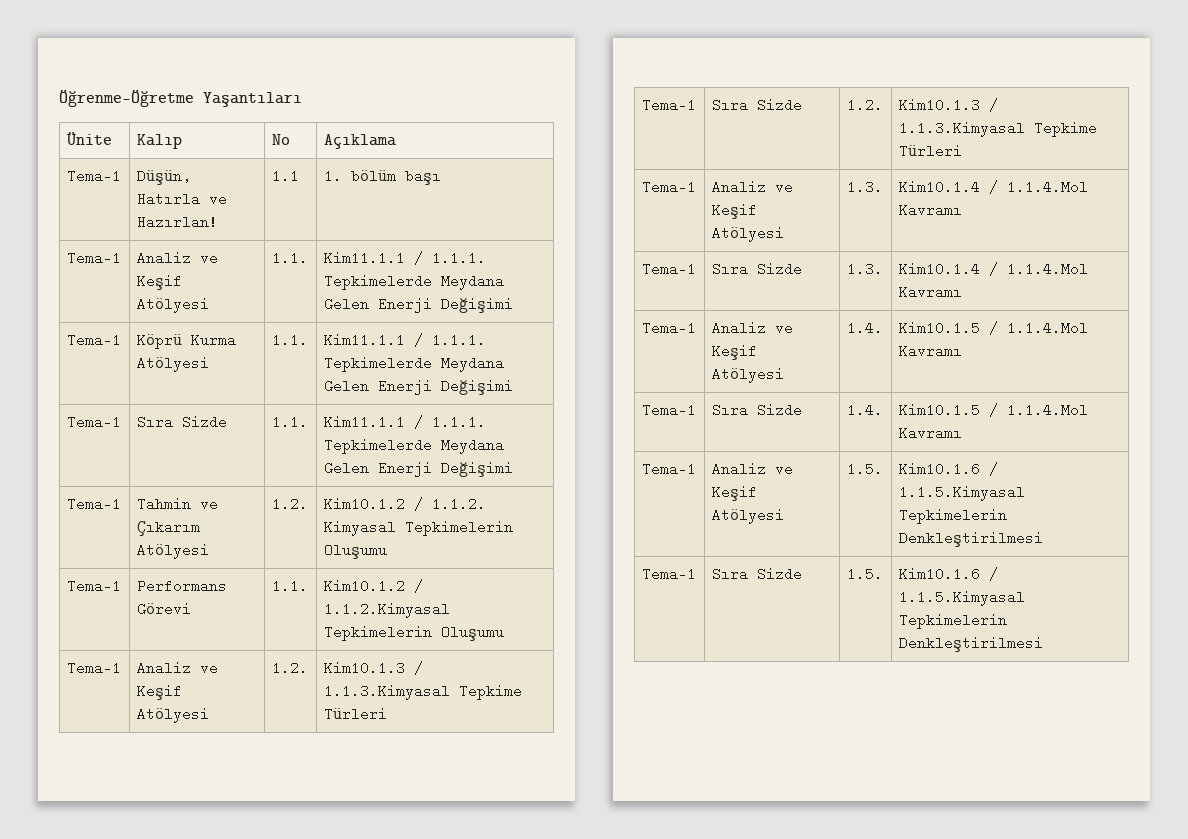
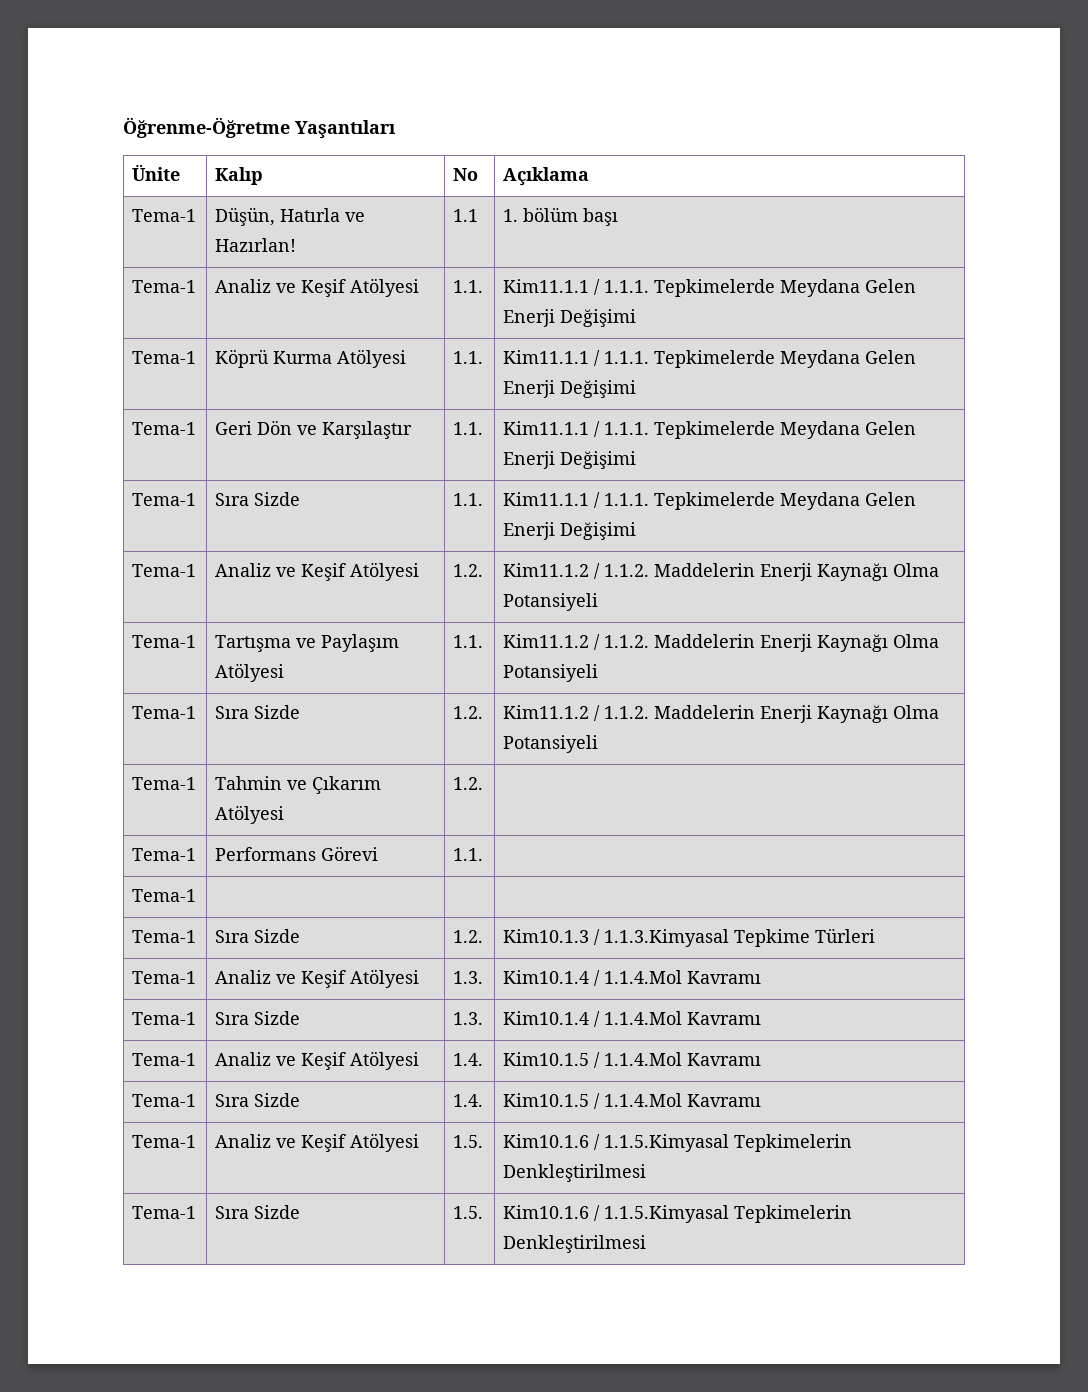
(513, 387) none -> [132,422,197,435] [215,420,413,439] [453,422,484,435] [503,421,917,439] [503,451,637,469] // Tema-1 | Geri Dön ve Karşılaştır | 1.1. | Kim11.1.1 / 1.1.1. Tepkimelerde Meydana Gelen Enerji Değişimi
(513, 469) none -> [132,564,197,577] [215,562,420,581] [453,564,484,577] [503,563,940,581] [503,593,599,611] [132,635,197,648] [215,634,400,652] [215,663,285,682] [453,635,484,648] [503,634,940,652] [503,664,599,682] [132,706,197,719] [215,705,301,719] [453,706,484,719] [503,705,940,723] [503,735,599,753] // Tema-1 | Analiz ve Keşif Atölyesi | 1.2. | Kim11.1.2 / 1.1.2. Maddelerin Enerji Kaynağı Olma Potansiyeli // Tema-1 | Tartışma ve Paylaşım Atölyesi | 1.1. | Kim11.1.2 / 1.1.2. Maddelerin Enerji Kaynağı Olma Potansiyeli // Tema-1 | Sıra Sizde | 1.2. | Kim11.1.2 / 1.1.2. Maddelerin Enerji Kaynağı Olma Potansiyeli
[323,497,486,511] [323,520,513,536] [323,543,387,559] [66,579,121,593] [136,579,227,593] [136,602,191,616] [271,579,308,593] [323,579,423,593] [323,602,450,618] [323,625,504,641] [66,661,121,675] [136,661,218,675] [136,684,182,700] [136,707,209,723] [271,661,308,675] [323,661,423,675] [323,684,522,700] [323,707,387,721] Kim10.1.2 / 1.1.2. Kimyasal Tepkimelerin Oluşumu // Tema-1 | Performans Görevi | 1.1. | Kim10.1.2 / 1.1.2.Kimyasal Tepkimelerin Oluşumu // Tema-1 | Analiz ve Keşif Atölyesi | 1.2. | Kim10.1.3 / 1.1.3.Kimyasal Tepkime Türleri -> [132,848,197,861] [215,846,379,861] [453,848,484,861] [132,889,197,902] // Tema-1 | Performans Görevi | 1.1. | // Tema-1 | | |

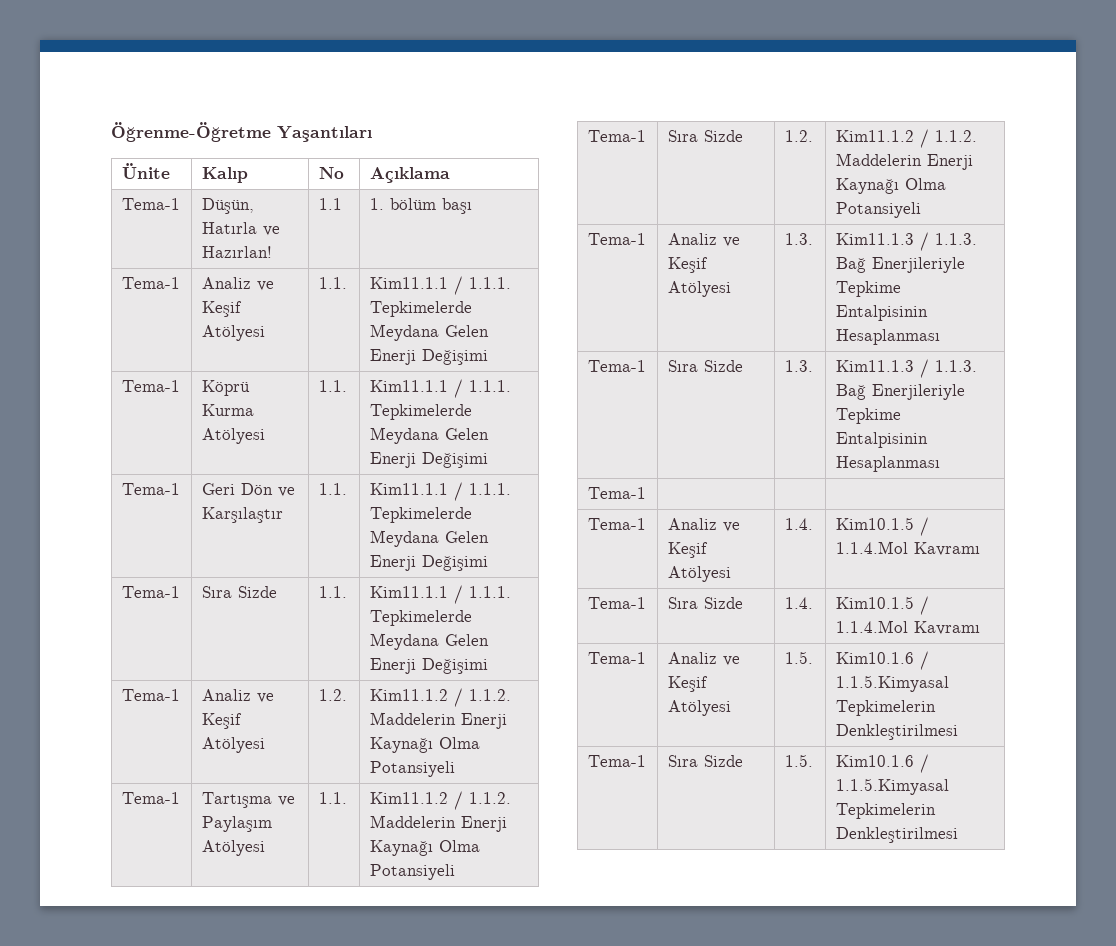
[132,777,197,790] [215,776,382,794] [215,805,285,824] [453,777,484,790] [132,848,197,861] [215,846,379,861] [453,848,484,861] [132,889,197,902] [132,930,197,943] [215,929,301,943] [453,930,484,943] [503,928,876,947] // Tema-1 | Tahmin ve Çıkarım Atölyesi | 1.2. | // Tema-1 | Performans Görevi | 1.1. | // Tema-1 | | | // Tema-1 | Sıra Sizde | 1.2. | Kim10.1.3 / 1.1.3.Kimyasal Tepkime Türleri -> (921, 210) none
[503,970,762,986] [132,1012,197,1025] [215,1011,301,1025] [453,1012,484,1025] [503,1011,762,1027] Kim10.1.4 / 1.1.4.Mol Kavramı // Tema-1 | Sıra Sizde | 1.3. | Kim10.1.4 / 1.1.4.Mol Kavramı -> [835,232,977,251] [835,257,965,273] [835,281,901,297] [835,305,928,321] [835,329,940,345] [587,360,646,372] [667,360,743,372] [784,360,813,372] [835,359,977,378] [835,384,965,400] [835,408,901,424] [835,432,928,448] [835,456,940,472] [587,487,646,499] Kim11.1.3 / 1.1.3. Bağ Enerjileriyle Tepkime Entalpisinin Hesaplanması // Tema-1 | Sıra Sizde | 1.3. | Kim11.1.3 / 1.1.3. Bağ Enerjileriyle Tepkime Entalpisinin Hesaplanması // Tema-1 | | |

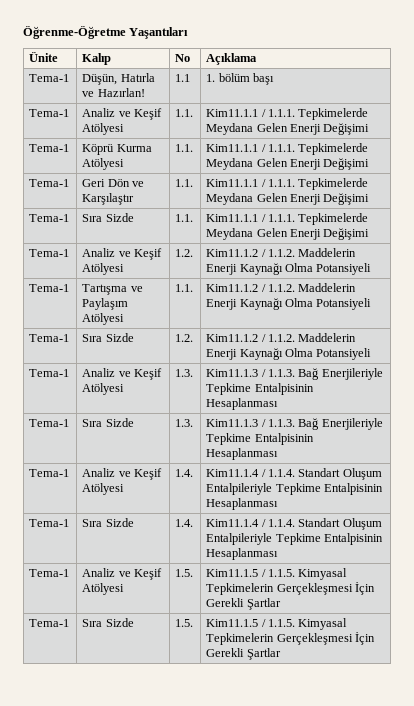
[587,487,646,499] // Tema-1 | | | -> (279, 454) none
[835,517,929,536] [835,541,980,556] [587,597,646,609] [667,597,743,609] [784,597,813,609] [835,596,929,615] [835,620,980,635] Kim10.1.5 / 1.1.4.Mol Kavramı // Tema-1 | Sıra Sizde | 1.4. | Kim10.1.5 / 1.1.4.Mol Kavramı -> [206,468,382,480] [206,483,383,495] [206,498,279,510] [29,519,70,527] [82,518,134,527] [175,519,194,527] [206,518,382,530] [206,533,383,545] [206,548,279,560] Kim11.1.4 / 1.1.4. Standart Oluşum Entalpileriyle Tepkime Entalpisinin Hesaplanması // Tema-1 | Sıra Sizde | 1.4. | Kim11.1.4 / 1.1.4. Standart Oluşum Entalpileriyle Tepkime Entalpisinin Hesaplanması
[835,651,929,670] [835,675,949,692] [835,700,936,716] [835,724,958,740] [587,755,646,767] [667,755,743,767] [784,754,813,767] [835,754,929,773] [835,778,949,795] [835,803,936,819] [835,827,958,843] Kim10.1.6 / 1.1.5.Kimyasal Tepkimelerin Denkleştirilmesi // Tema-1 | Sıra Sizde | 1.5. | Kim10.1.6 / 1.1.5.Kimyasal Tepkimelerin Denkleştirilmesi -> [206,568,348,580] [206,582,375,595] [206,598,281,610] [29,619,70,627] [82,618,134,627] [175,619,194,627] [206,618,348,630] [206,632,375,645] [206,648,281,660] Kim11.1.5 / 1.1.5. Kimyasal Tepkimelerin Gerçekleşmesi İçin Gerekli Şartlar // Tema-1 | Sıra Sizde | 1.5. | Kim11.1.5 / 1.1.5. Kimyasal Tepkimelerin Gerçekleşmesi İçin Gerekli Şartlar

